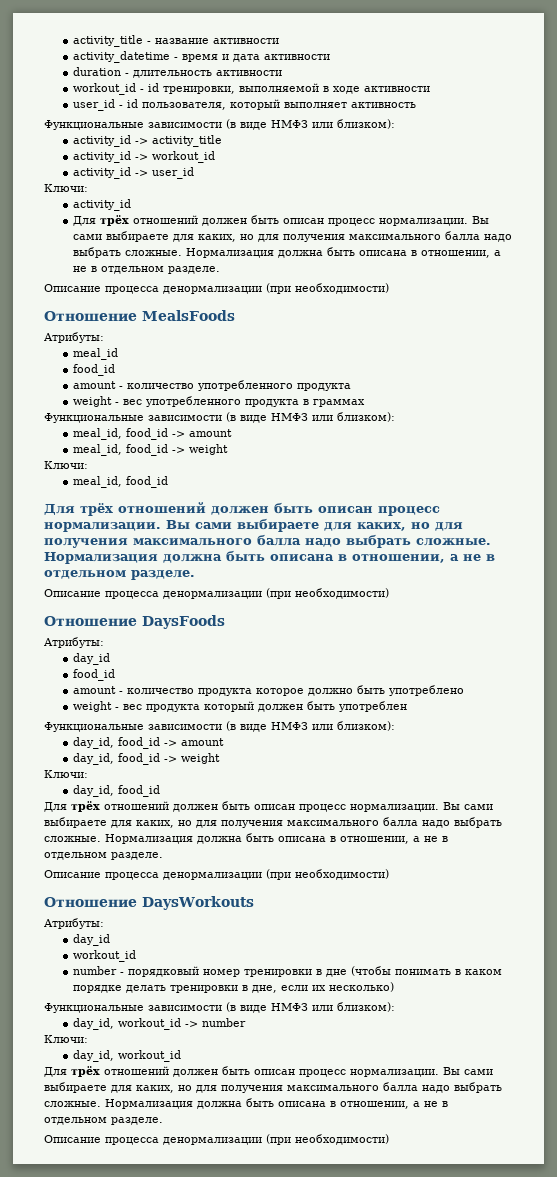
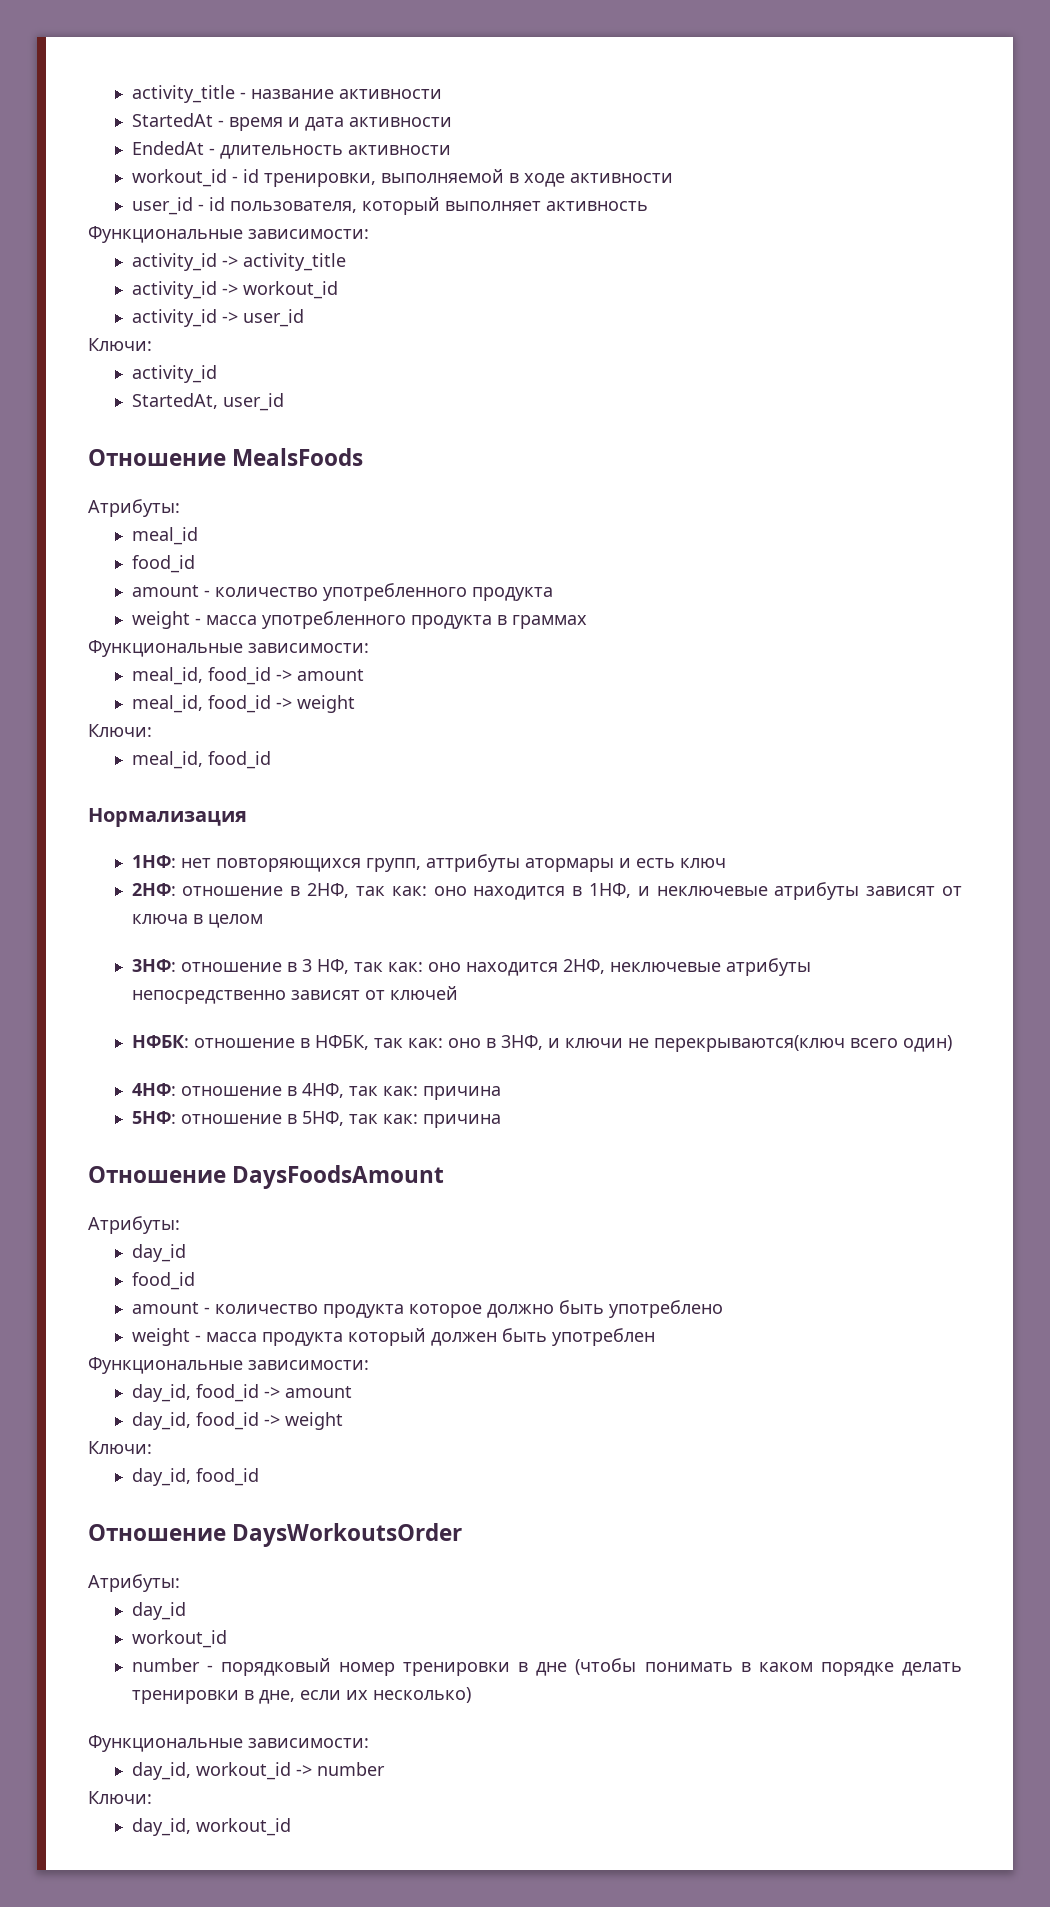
[73,51,171,63] activity_datetime -> [131,113,213,127] StartedAt
[73,67,122,76] duration -> [131,141,204,155] EndedAt
[148,119,395,130] зависимости (в виде НМФЗ или близком): -> [248,229,369,239] зависимости:
[73,215,490,226] [73,231,513,242] [73,247,502,258] [73,266,221,274] [44,283,389,294] Для трёх отношений должен быть описан процесс нормализации. Вы сами выбираете для каких, но для получения максимального балла надо выбрать сложные. Нормализация должна быть описана в отношении, а не в отдельном разделе. // Описание процесса денормализации (при необходимости) -> [131,393,284,411] StartedAt, user_id
[123,399,143,405] вес -> [205,615,257,625] масса
[148,412,395,423] зависимости (в виде НМФЗ или близком): -> [248,643,369,653] зависимости:
[44,502,440,516] [44,518,463,532] [44,534,491,548] [44,550,495,564] [44,570,195,580] [44,588,389,599] [44,615,225,629] Для трёх отношений должен быть описан процесс нормализации. Вы сами выбираете для каких, но для получения максимального балла надо выбрать сложные. Нормализация должна быть описана в отношении, а не в отдельном разделе. // Описание процесса денормализации (при необходимости) // Отношение DaysFoods -> [88,808,247,827] [131,854,726,872] [131,882,962,900] [131,914,263,928] [131,958,811,976] [131,986,458,1004] [131,1035,952,1052] [131,1083,501,1100] [131,1111,501,1128] [88,1165,445,1189] Нормализация // 1НФ: нет повторяющихся групп, аттрибуты атормары и есть ключ // 2НФ: отношение в 2НФ, так как: оно находится в 1НФ, и неключевые атрибуты зависят от ключа в целом // 3НФ: отношение в 3 НФ, так как: оно находится 2НФ, неключевые атрибуты непосредственно зависят от ключей // НФБК: отношение в НФБК, так как: оно в 3НФ, и ключи не перекрываются(ключ всего один) // 4НФ: отношение в 4НФ, так как: причина // 5НФ: отношение в 5НФ, так как: причина // Отношение DaysFoodsAmount
[123,704,143,710] вес -> [205,1332,257,1342] масса
[148,721,395,732] зависимости (в виде НМФЗ или близком): -> [248,1360,369,1370] зависимости:
[44,801,493,812] [44,817,502,828] [44,833,448,844] [44,852,163,860] [44,869,389,880] [44,896,254,910] // Для трёх отношений должен быть описан процесс нормализации. Вы сами выбираете для каких, но для получения максимального балла надо выбрать сложные. Нормализация должна быть описана в отношении, а не в отдельном разделе. // Описание процесса денормализации (при необходимости) // Отношение DaysWorkouts -> [88,1523,463,1547] // Отношение DaysWorkoutsOrder
[148,1002,395,1013] зависимости (в виде НМФЗ или близком): -> [248,1738,369,1748] зависимости:
[44,1066,493,1077] [44,1082,502,1093] [44,1098,448,1109] [44,1117,163,1125] [44,1134,389,1145] // Для трёх отношений должен быть описан процесс нормализации. Вы сами выбираете для каких, но для получения максимального балла надо выбрать сложные. Нормализация должна быть описана в отношении, а не в отдельном разделе. // Описание процесса денормализации (при необходимости) -> (291, 1827) none

